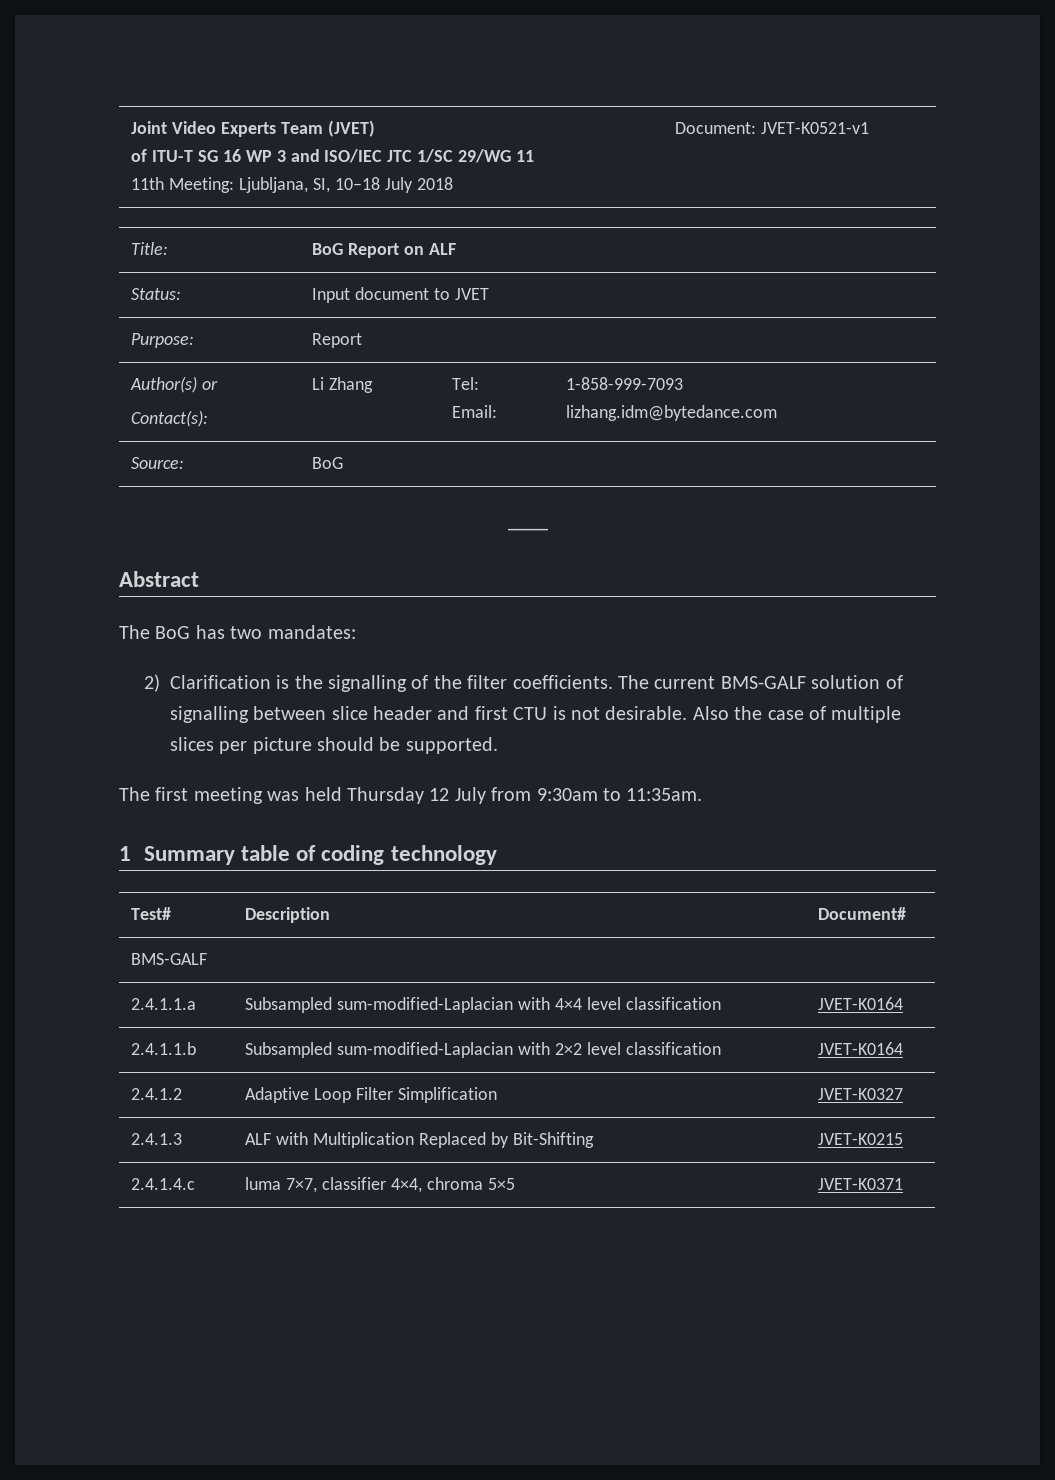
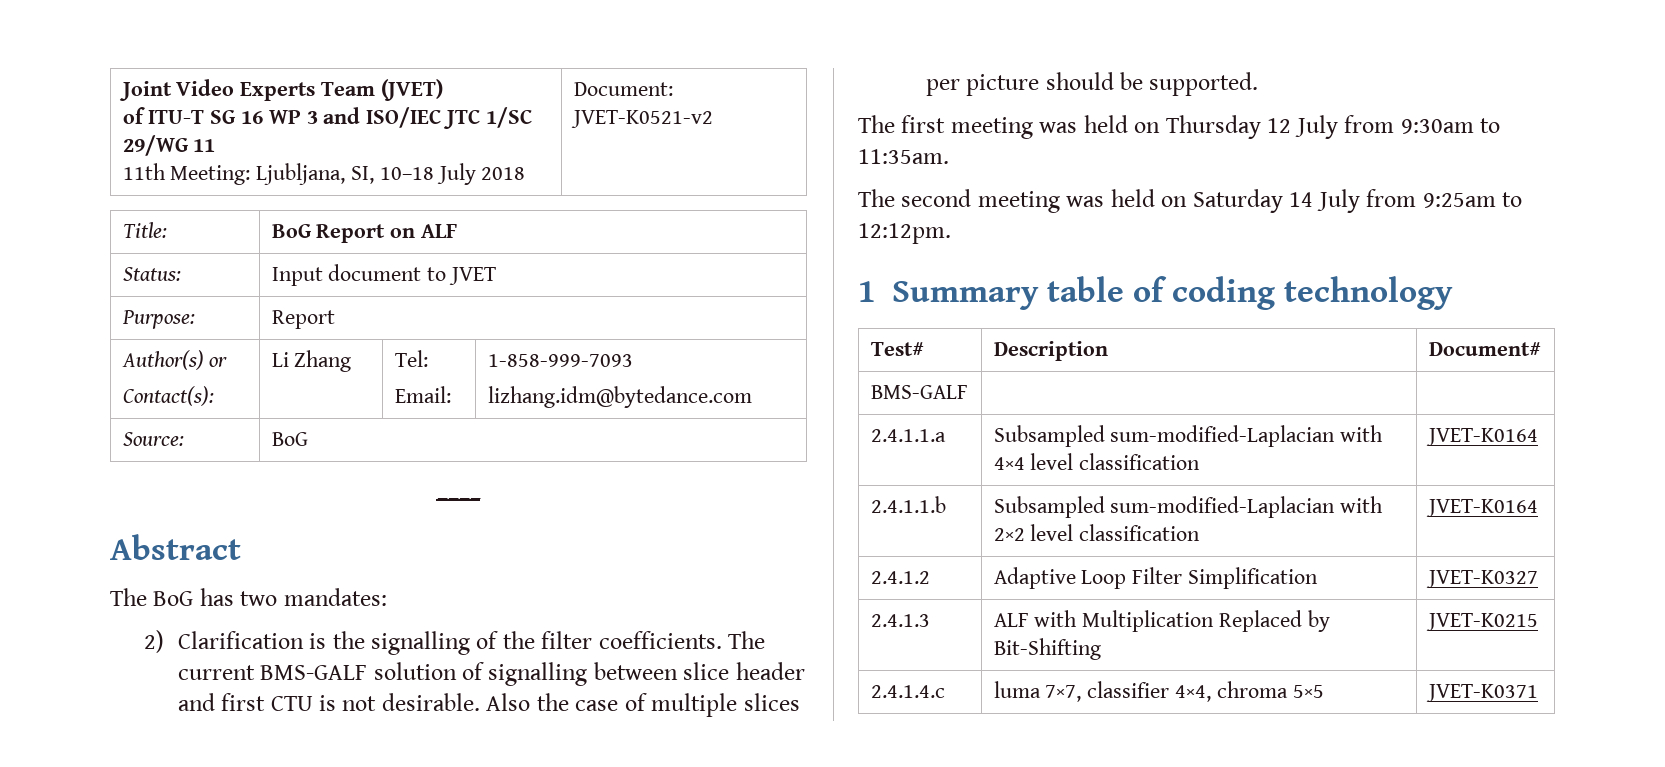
[761,122,870,134] JVET-K0521-v1 -> [570,110,713,128] JVET-K0521-v2
(342, 794) none -> [1134,122,1161,133] on
(703, 794) none -> [858,189,1523,213] [858,223,951,244] // The second meeting was held on Saturday 14 July from 9:25am to 12:12pm.

